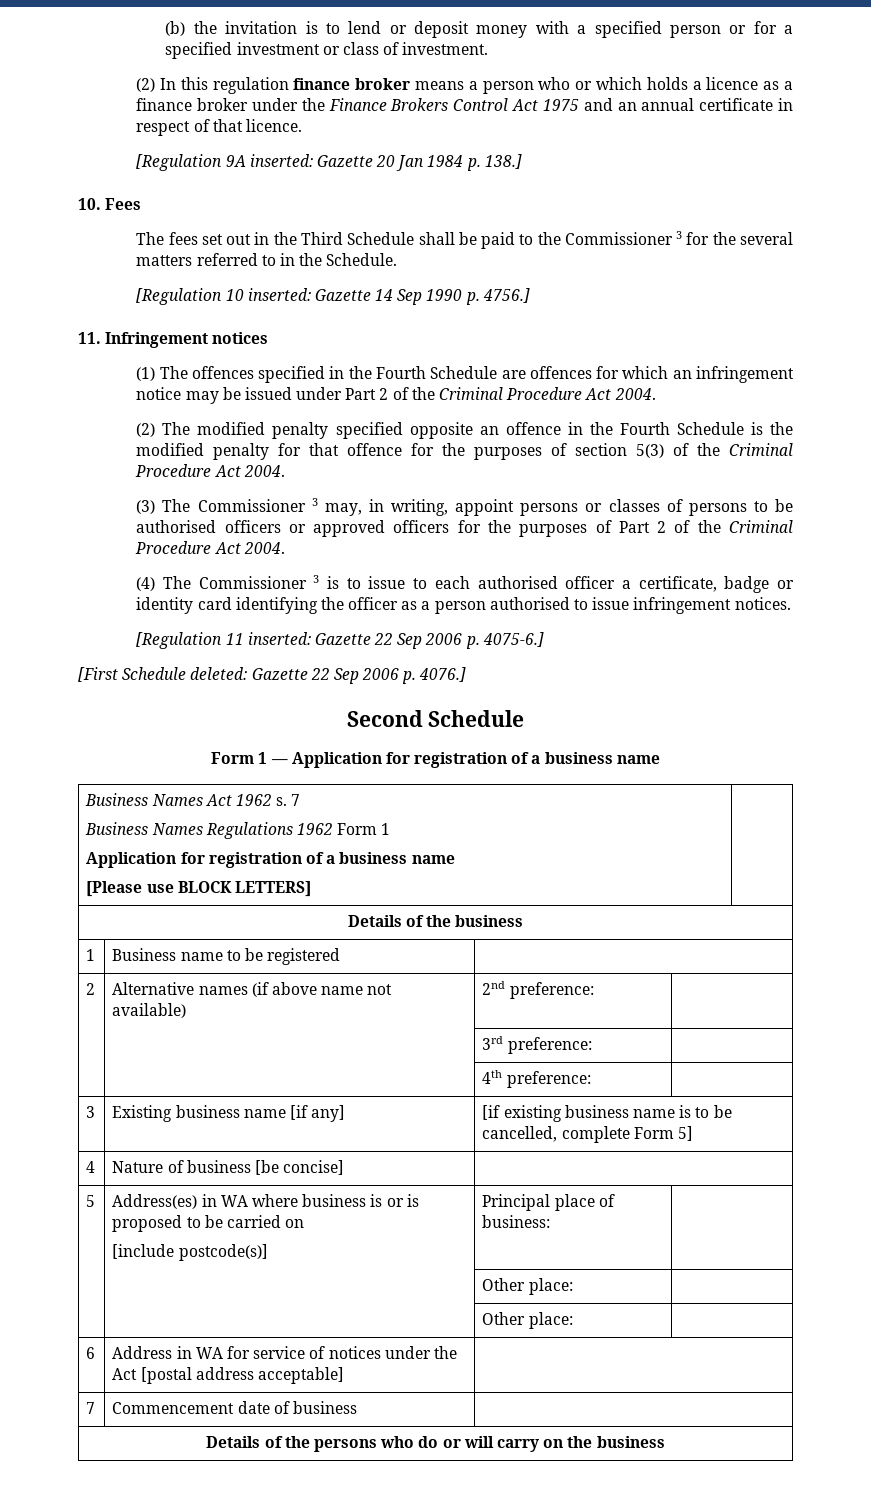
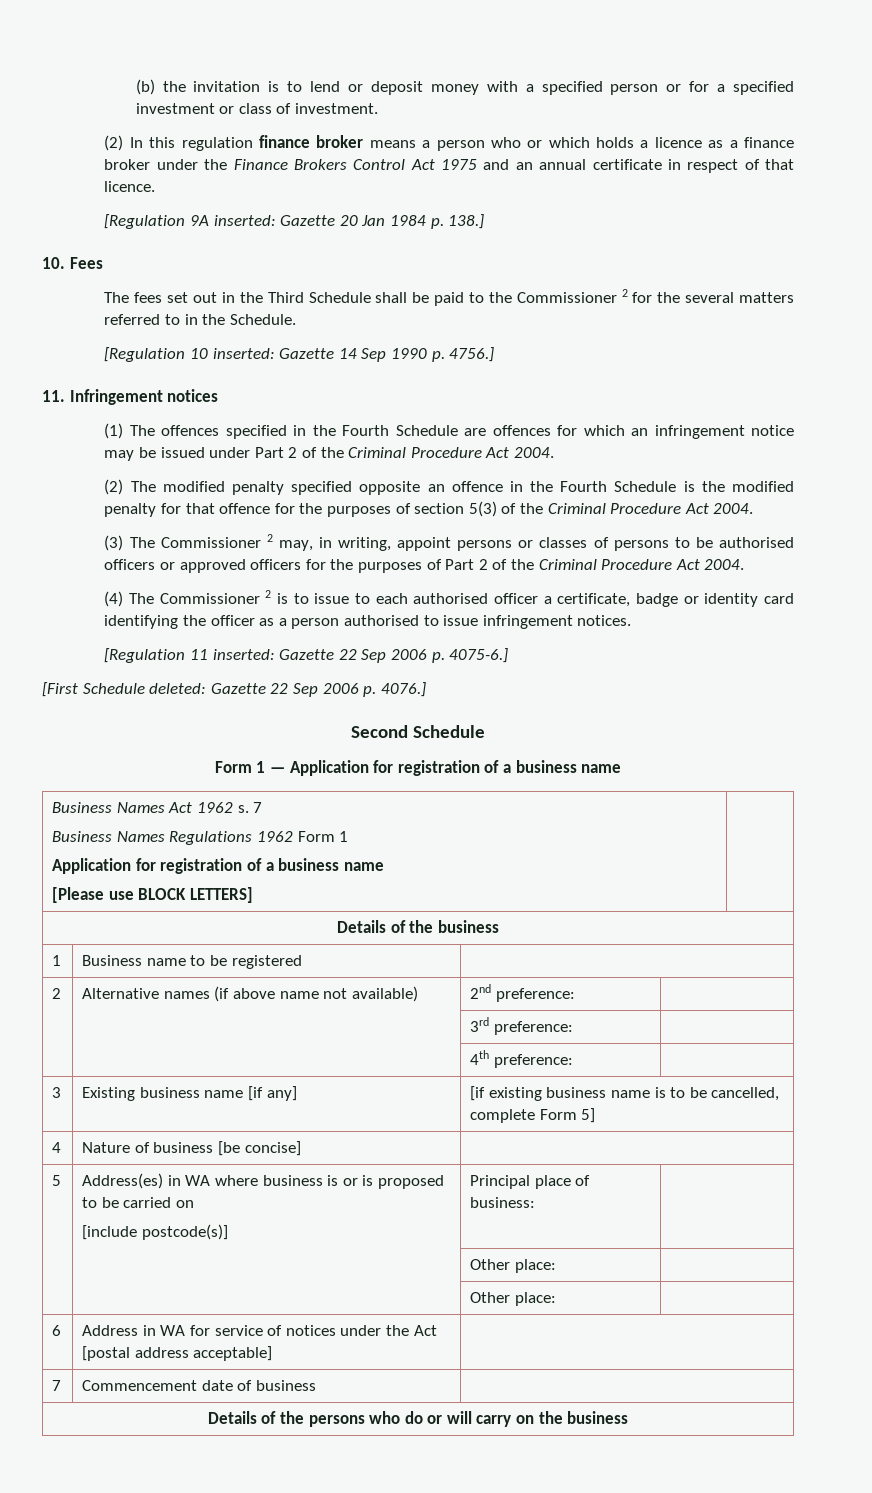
[676,231,683,239] 3 -> [621,289,628,297] 2
[311,498,318,506] 3 -> [266,534,273,542] 2
[313,575,320,583] 3 -> [265,590,272,598] 2

